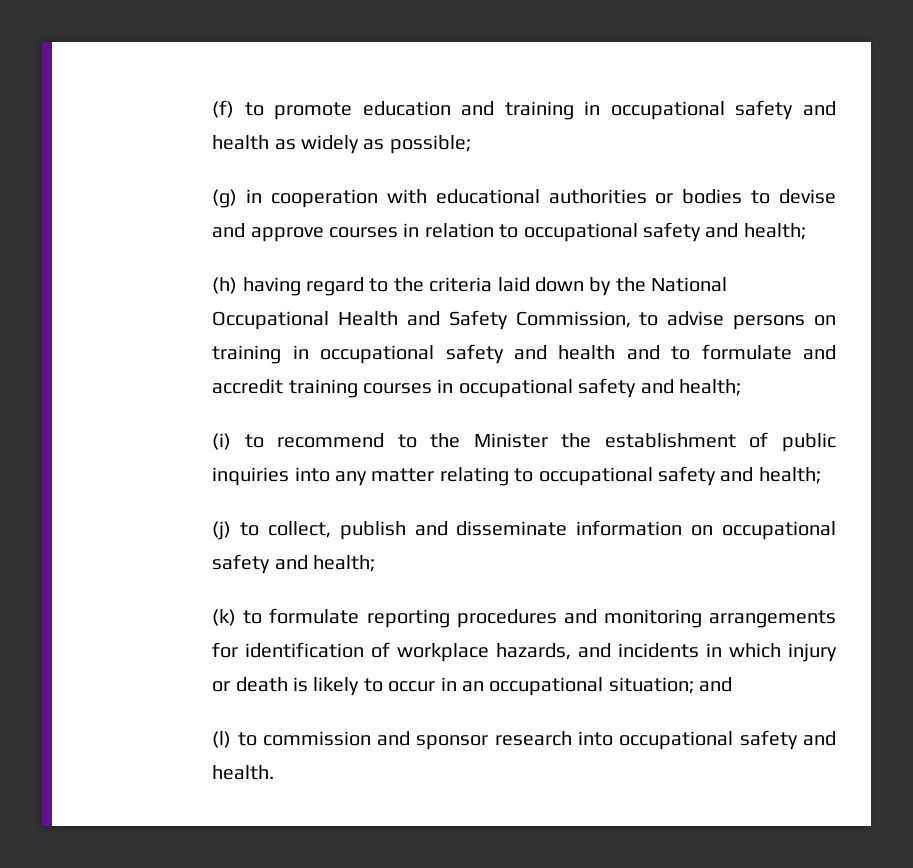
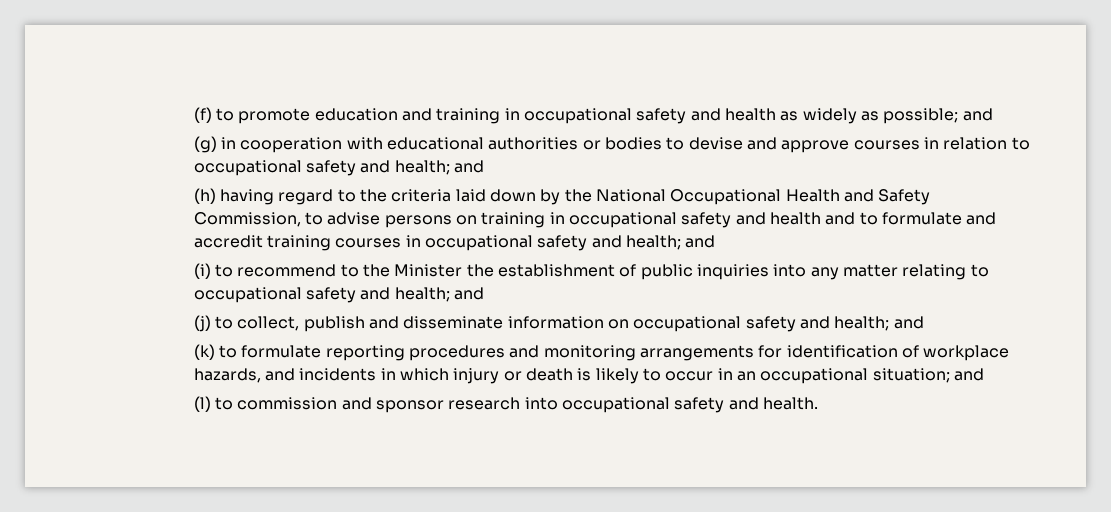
(471, 144) none -> [962,108,993,121] and
(806, 231) none -> [454,160,485,173] and
(742, 387) none -> [685,235,716,248] and
(821, 475) none -> [454,287,485,300] and
(376, 563) none -> [893,316,924,329] and

